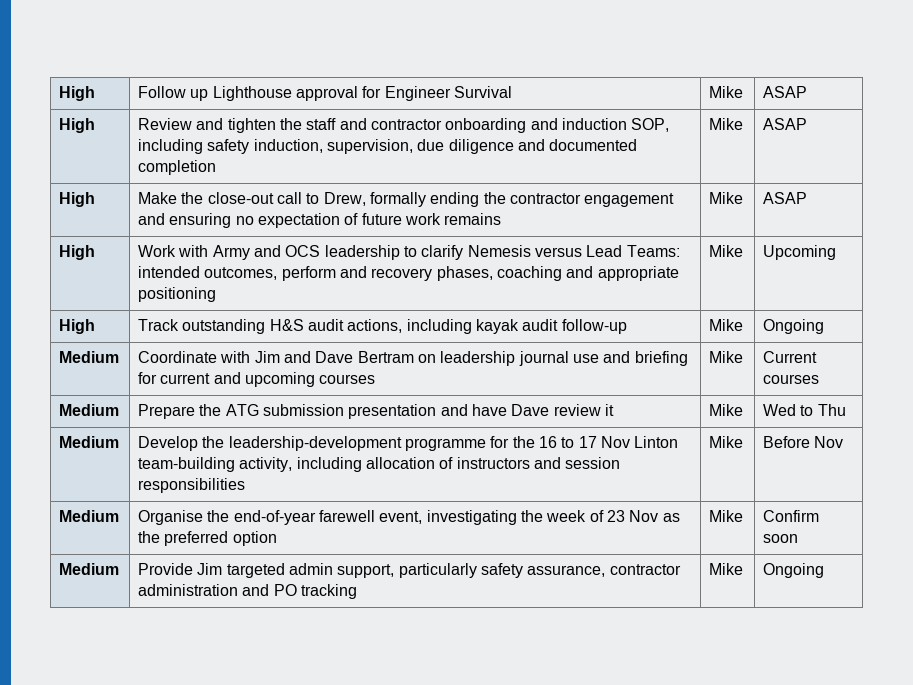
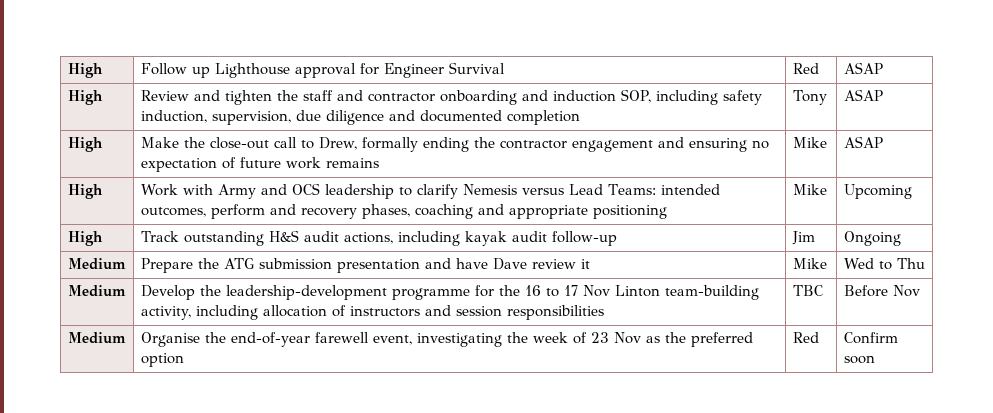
[709,86,744,98] Mike -> [792,63,819,74] Red
[709,118,744,130] Mike -> [792,90,828,105] Tony
[709,319,744,331] [763,319,825,334] [59,351,120,363] [138,351,688,366] [138,372,376,387] [709,351,744,363] [763,351,818,363] [763,374,820,384] Mike | Ongoing // Medium | Coordinate with Jim and Dave Bertram on leadership journal use and briefing for current and upcoming courses | Mike | Current courses -> [791,231,815,245] [843,231,901,246] Jim | Ongoing
[709,436,744,448] Mike -> [792,285,823,296] TBC
[709,510,744,522] Mike -> [792,332,819,343] Red
[59,563,120,575] [138,563,681,578] [138,584,358,599] [709,563,744,575] [763,563,825,578] // Medium | Provide Jim targeted admin support, particularly safety assurance, contractor administration and PO tracking | Mike | Ongoing -> (875, 359) none

